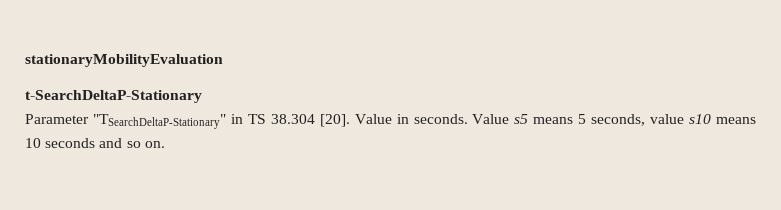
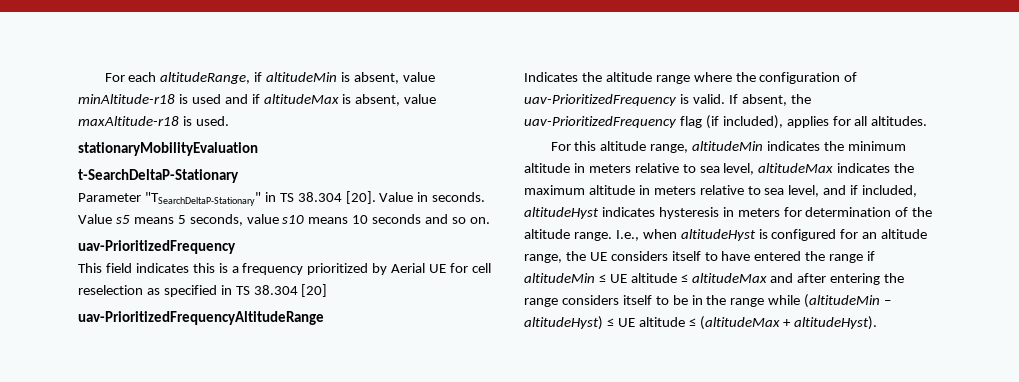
(25, 60) none -> [104,72,435,84] [78,94,437,106] [78,116,229,126] For each altitudeRange, if altitudeMin is absent, value minAltitude-r18 is used and if altitudeMax is absent, value maxAltitude-r18 is used. //
(165, 144) none -> [78,240,236,254] [78,263,491,275] [78,284,328,297] [78,311,324,325] [524,72,858,84] [524,94,811,106] [524,115,928,129] [550,141,906,153] [524,163,915,175] [524,185,918,197] [524,207,933,219] [524,229,928,241] [524,251,876,263] [524,273,905,285] [524,294,892,308] [524,316,878,330] // uav-PrioritizedFrequency // This field indicates this is a frequency prioritized by Aerial UE for cell reselection as specified in TS 38.304 [20] // uav-PrioritizedFrequencyAltitudeRange // Indicates the altitude range where the configuration of uav-PrioritizedFrequency is valid. If absent, the uav-PrioritizedFrequency flag (if included), applies for all altitudes. // For this altitude range, altitudeMin indicates the minimum altitude in meters relative to sea level, altitudeMax indicates the maximum altitude in meters relative to sea level, and if included, altitudeHyst indicates hysteresis in meters for determination of the altitude range. I.e., when altitudeHyst is configured for an altitude range, the UE considers itself to have entered the range if altitudeMin ≤ UE altitude ≤ altitudeMax and after entering the range considers itself to be in the range while (altitudeMin – altitudeHyst) ≤ UE altitude ≤ (altitudeMax + altitudeHyst).

